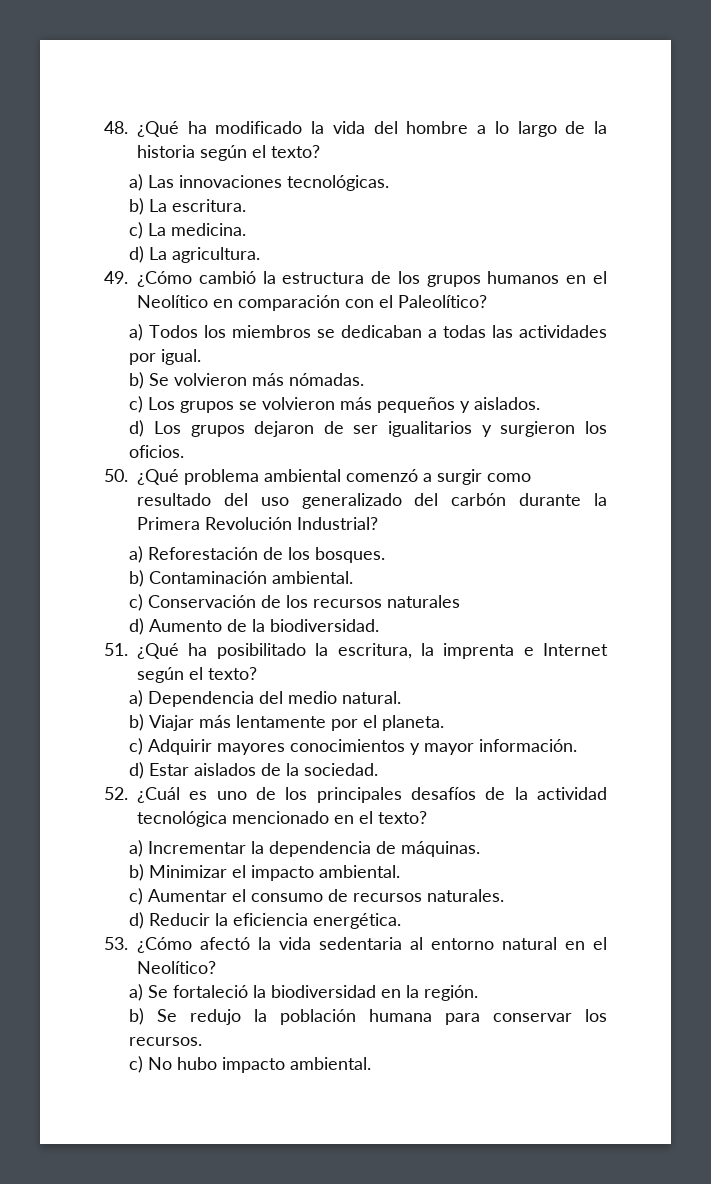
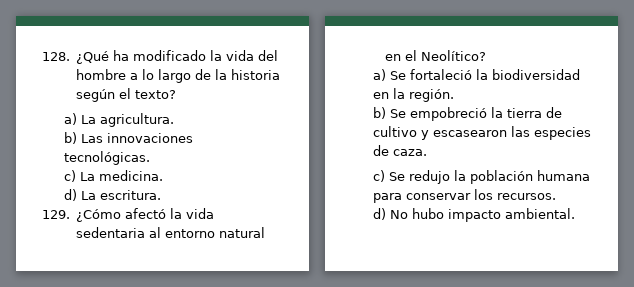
[104,121,128,134] 48. -> [42,52,70,61] 128.
(144, 182) none -> [81,113,175,127] [64,132,78,144] La agricultura. // b)
[129,198,247,215] // b) La escritura. -> (151, 158) none
[172,247,261,263] [104,271,607,287] [137,295,487,311] [129,324,607,341] [129,349,202,365] [129,372,365,389] [129,396,541,413] [129,420,607,437] [129,445,185,458] [104,469,531,485] [137,493,607,509] [137,517,378,530] [129,546,386,563] [129,570,354,587] [129,594,461,611] [129,618,380,635] [104,643,608,659] [137,667,257,683] [129,690,402,707] [129,714,445,731] [129,738,578,755] [129,762,379,779] [104,787,607,803] [137,811,427,827] [129,840,481,857] [129,864,401,881] [129,888,505,905] [129,912,402,929] [104,937,128,950] agricultura. // 49. ¿Cómo cambió la estructura de los grupos humanos en el Neolítico en comparación con el Paleolítico? // a) Todos los miembros se dedicaban a todas las actividades por igual. // b) Se volvieron más nómadas. // c) Los grupos se volvieron más pequeños y aislados. // d) Los grupos dejaron de ser igualitarios y surgieron los oficios. // 50. ¿Qué problema ambiental comenzó a surgir como resultado del uso generalizado del carbón durante la Primera Revolución Industrial? // a) Reforestación de los bosques. // b) Contaminación ambiental. // c) Conservación de los recursos naturales // d) Aumento de la biodiversidad. // 51. ¿Qué ha posibilitado la escritura, la imprenta e Internet según el texto? // a) Dependencia del medio natural. // b) Viajar más lentamente por el planeta. // c) Adquirir mayores conocimientos y mayor información. // d) Estar aislados de la sociedad. // 52. ¿Cuál es uno de los principales desafíos de la actividad tecnológica mencionado en el texto? // a) Incrementar la dependencia de máquinas. // b) Minimizar el impacto ambiental. // c) Aumentar el consumo de recursos naturales. // d) Reducir la eficiencia energética. // 53. -> [100,190,162,200] [42,210,70,219] escritura. // 129.
(178, 1015) none -> [410,107,563,121] [373,126,592,140] [373,145,428,156] [373,170,406,182] empobreció la tierra de cultivo y escasearon las especies de caza. // c) Se
[129,1056,144,1073] c) -> [373,208,387,220] d)

